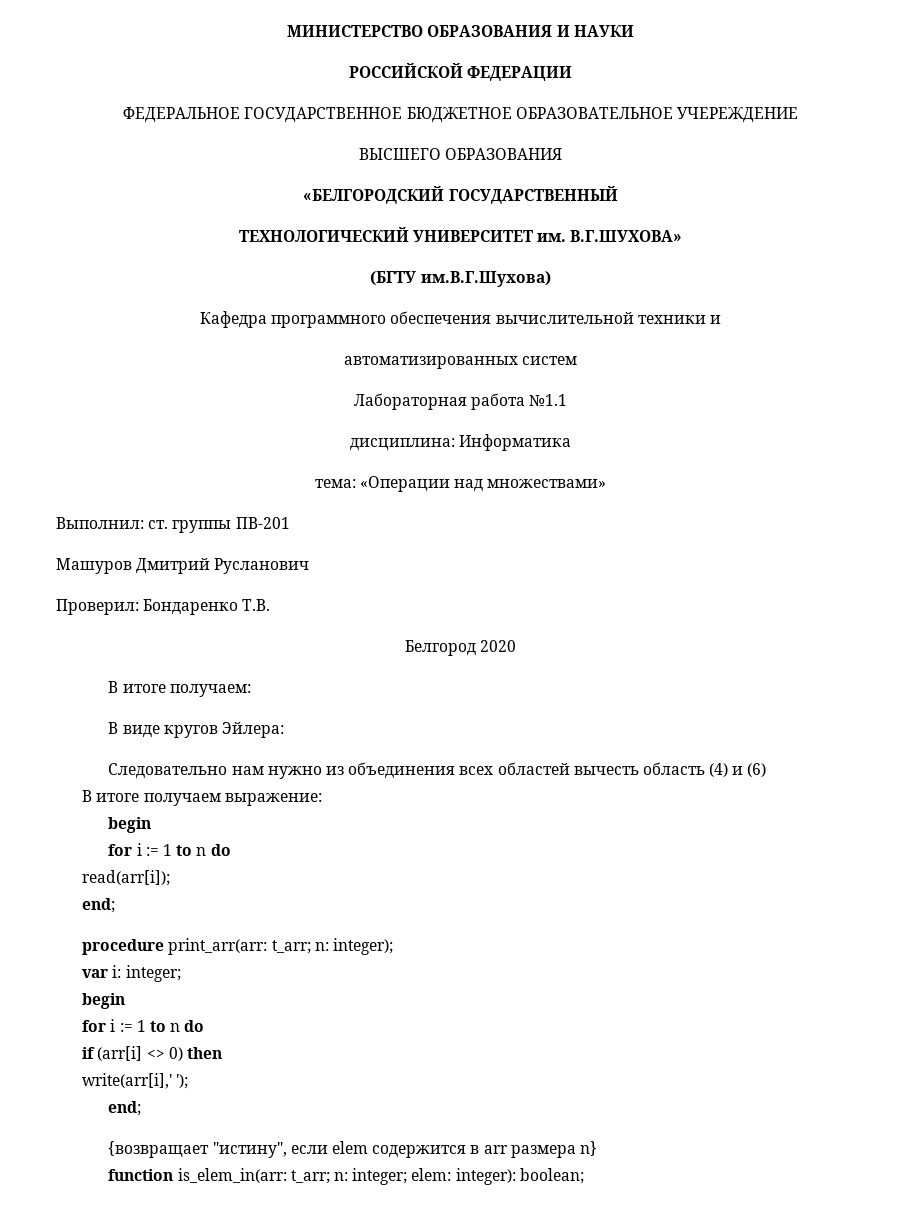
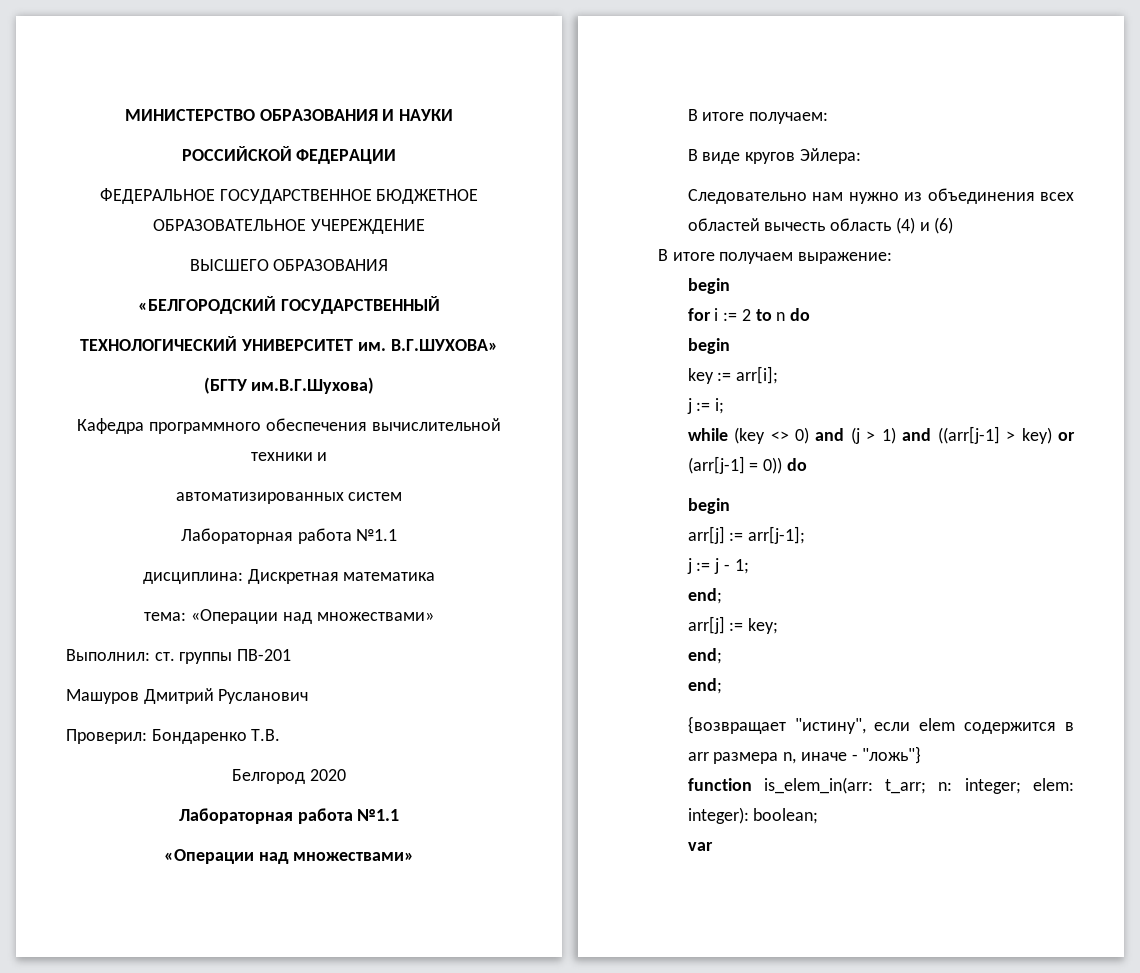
[459,434,572,451] Информатика -> [247,569,436,584] Дискретная математика
(517, 646) none -> [178,808,400,824] [164,849,414,864] // Лабораторная работа №1.1 // «Операции над множествами»
[162,844,231,856] [82,870,171,886] [82,898,116,913] [82,938,393,955] [82,965,181,982] [82,993,126,1009] [82,1019,205,1032] [82,1046,222,1061] [82,1073,189,1089] 1 to n do // read(arr[i]); // end; // procedure print_arr(arr: t_arr; n: integer); // var i: integer; // begin // for i := 1 to n do // if (arr[i] <> 0) then // write(arr[i],' '); -> [741,308,811,321] [687,338,730,354] [687,366,779,384] [686,398,725,414] [687,426,1076,444] [687,456,807,474] [687,498,730,514] [687,526,806,544] [686,558,749,574] [687,588,722,604] [687,616,779,634] [687,648,722,664] 2 to n do // begin // key := arr[i]; // j := i; // while (key <> 0) and (j > 1) and ((arr[j-1] > key) or (arr[j-1] = 0)) do // begin // arr[j] := arr[j-1]; // j := j - 1; // end; // arr[j] := key; // end;
[579,1141,597,1156] n} -> [783,746,922,764] n, иначе - "ложь"}
(584, 1176) none -> [687,842,713,851] // var

